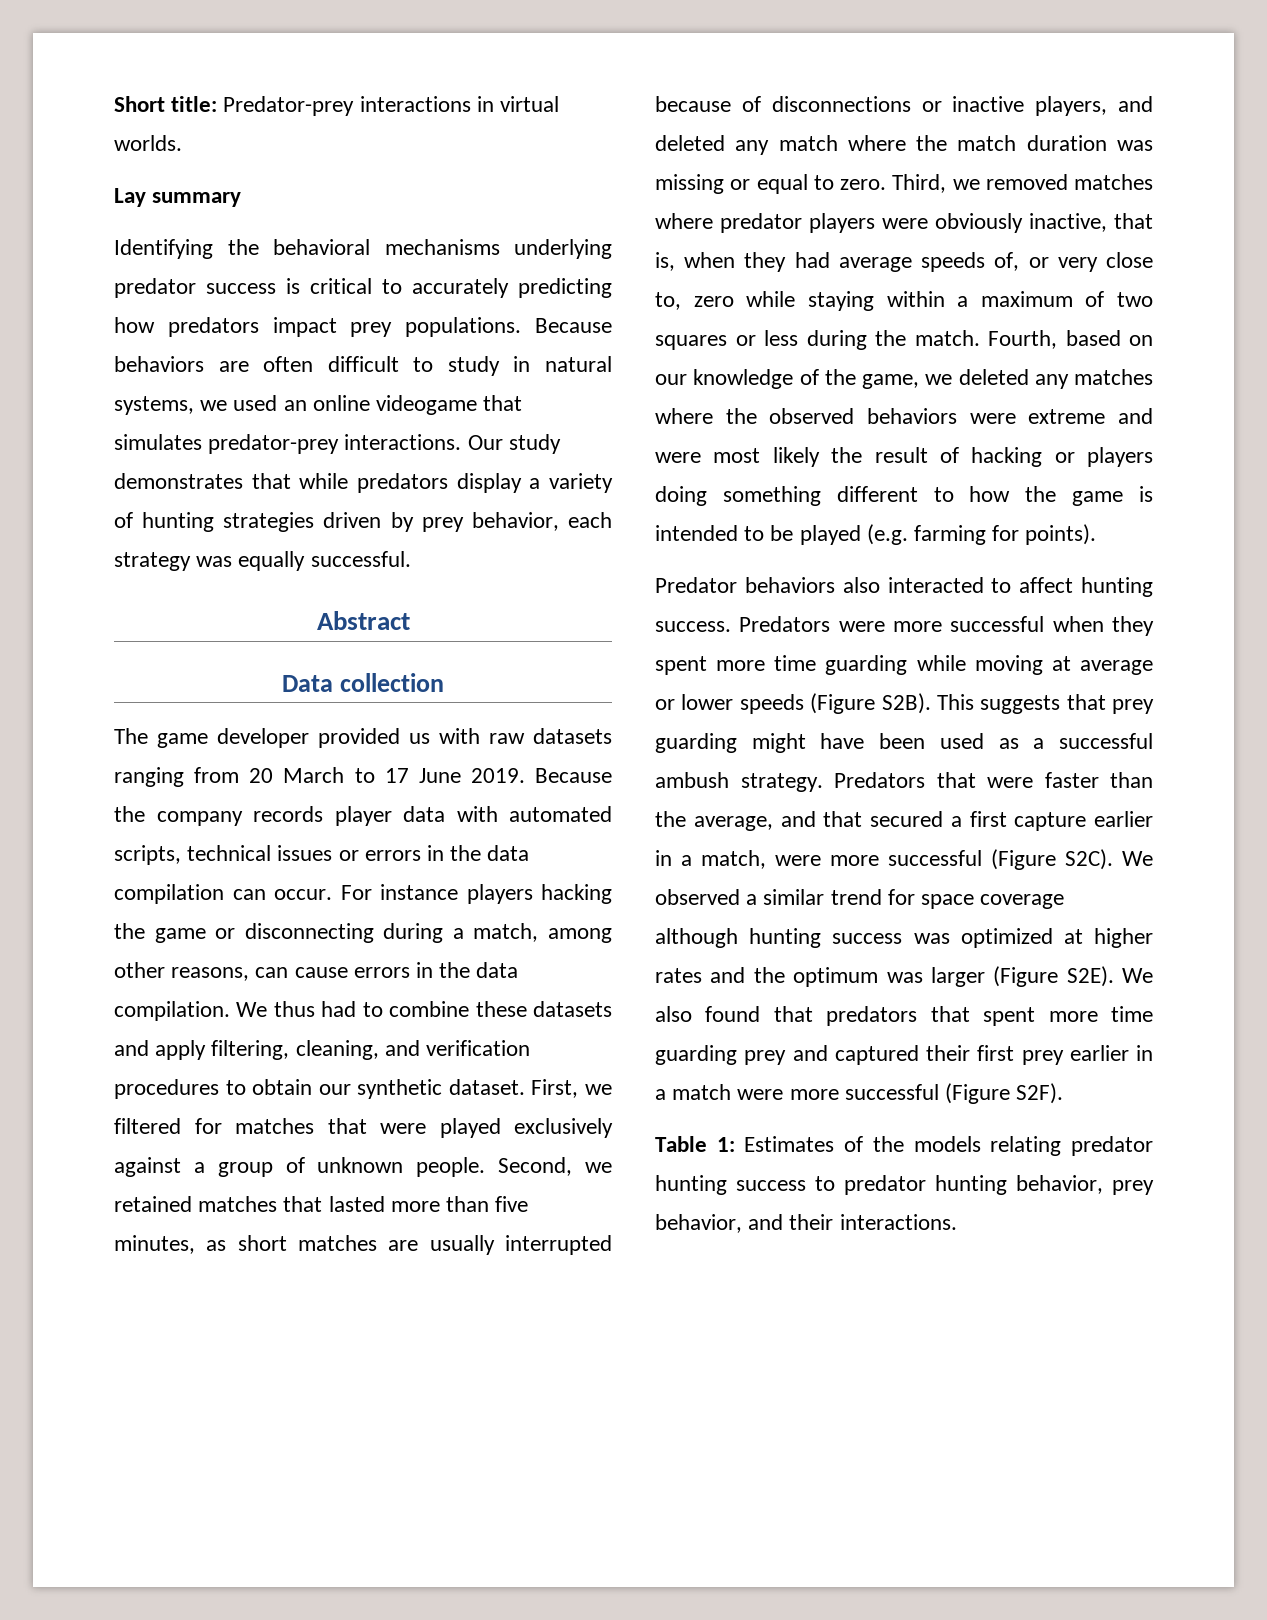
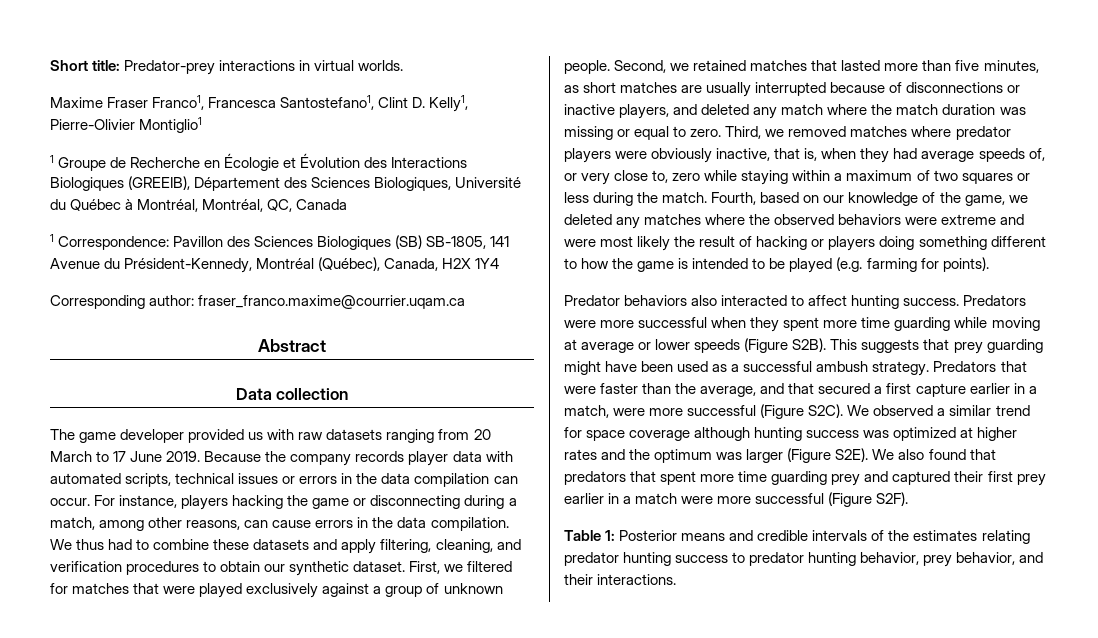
[114,188,242,207] [114,239,612,259] [114,278,612,298] [114,317,612,337] [114,356,612,376] [114,395,523,415] [114,434,561,454] [114,473,613,493] [114,512,612,532] [114,551,411,571] Lay summary // Identifying the behavioral mechanisms underlying predator success is critical to accurately predicting how predators impact prey populations. Because behaviors are often difficult to study in natural systems, we used an online videogame that simulates predator-prey interactions. Our study demonstrates that while predators display a variety of hunting strategies driven by prey behavior, each strategy was equally successful. -> [50,95,469,112] [50,117,203,133] [50,153,468,171] [50,176,522,191] [50,199,348,212] [50,234,510,250] [50,257,500,273] [50,295,466,309] Maxime Fraser Franco1, Francesca Santostefano1, Clint D. Kelly1, Pierre-Olivier Montiglio1 // 1 Groupe de Recherche en Écologie et Évolution des Interactions Biologiques (GREEIB), Département des Sciences Biologiques, Université du Québec à Montréal, Montréal, QC, Canada // 1 Correspondence: Pavillon des Sciences Biologiques (SB) SB-1805, 141 Avenue du Président-Kennedy, Montréal (Québec), Canada, H2X 1Y4 // Corresponding author: fraser_franco.maxime@courrier.uqam.ca
[380,884,458,900] instance -> [119,495,178,508] instance,
[744,1136,981,1152] Estimates of the models -> [619,530,978,541] Posterior means and credible intervals of the estimates

